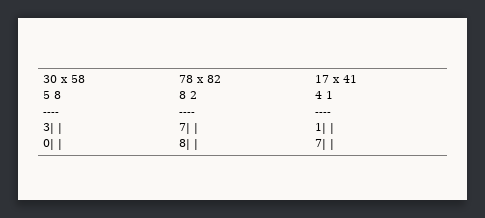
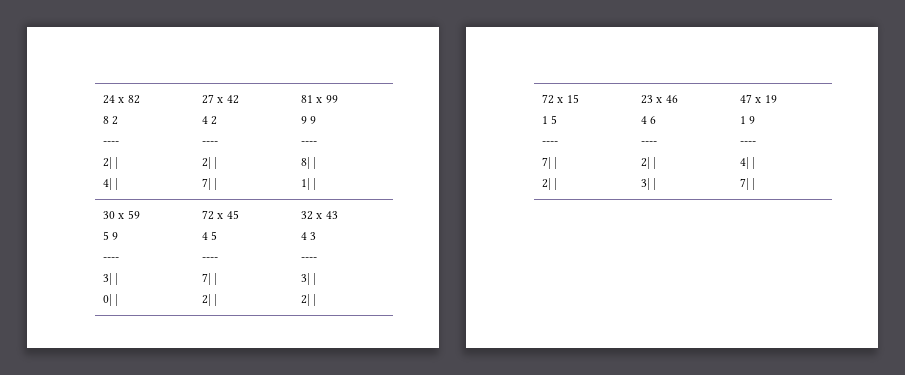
(43, 79) none -> [103,95,140,104] [103,116,119,125] [103,141,120,145] [103,157,119,169] [103,178,119,190] [202,94,239,104] [202,116,218,125] [202,141,219,145] [202,157,218,169] [202,178,218,190] [301,95,338,103] [301,116,317,124] [301,141,318,145] [301,157,317,169] [301,178,317,190] 24 x 82 // 8 2 // ---- // 2| | // 4| | | 27 x 42 // 4 2 // ---- // 2| | // 7| | | 81 x 99 // 9 9 // ---- // 8| | // 1| | //
[71,75,86,83] [43,91,62,99] 58 // 5 8 -> [127,210,140,219] [103,231,119,240] 59 // 5 9
[179,75,222,83] [179,91,198,99] [179,112,196,115] [179,123,199,134] [179,139,199,150] [315,75,358,83] [315,91,334,99] [315,112,332,115] [315,123,327,134] 78 x 82 // 8 2 // ---- // 7| | // 8| | | 17 x 41 // 4 1 // ---- // 1| -> [202,210,239,220] [202,231,218,240] [202,257,219,261] [202,273,218,285] [202,294,218,306] [301,211,338,220] [301,232,317,240] [301,257,318,261] [301,273,317,285] [301,294,317,306] [542,94,579,104] [542,115,558,124] [542,141,559,145] [542,157,558,169] [542,178,558,190] [641,95,678,104] [641,116,657,124] [641,141,658,145] [641,157,657,169] [641,178,657,190] [740,94,777,103] [740,116,756,124] [740,141,757,145] [740,157,750,169] 72 x 45 // 4 5 // ---- // 7| | // 2| | | 32 x 43 // 4 3 // ---- // 3| | // 2| | // 72 x 15 // 1 5 // ---- // 7| | // 2| | | 23 x 46 // 4 6 // ---- // 2| | // 3| | | 47 x 19 // 1 9 // ---- // 4|

